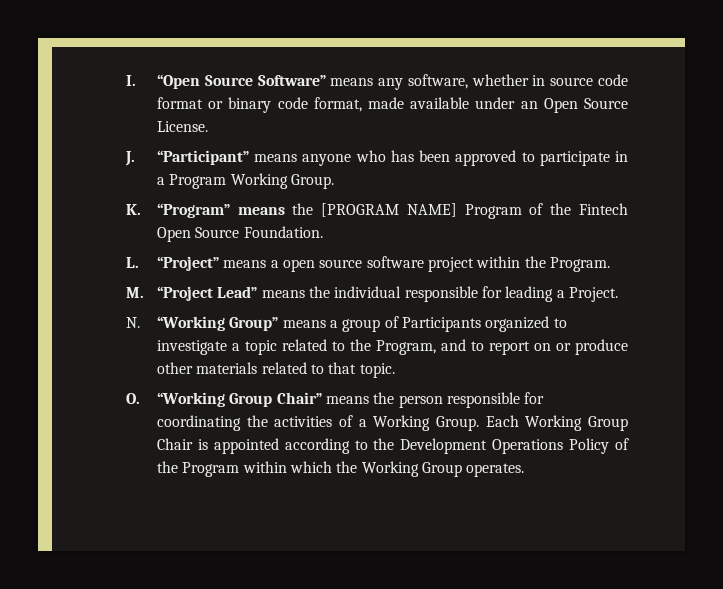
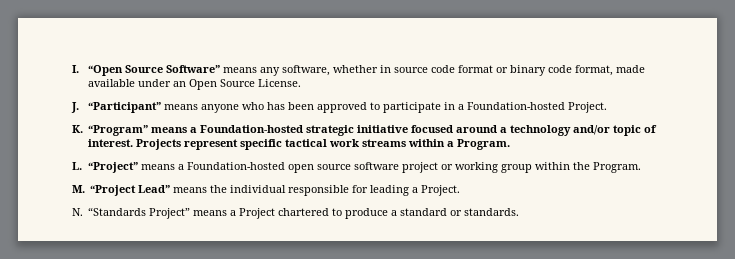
[169,173,334,189] Program Working Group. -> [466,102,607,113] Foundation-hosted Project.
[292,203,628,219] [156,226,323,242] the [PROGRAM NAME] Program of the Fintech Open Source Foundation. -> [189,125,657,136] [87,139,510,150] a Foundation-hosted strategic initiative focused around a technology and/or topic of interest. Projects represent specific tactical work streams within a Program.
(279, 264) none -> [186,162,285,170] Foundation-hosted
(474, 264) none -> [440,162,532,173] or working group
[156,316,567,332] [156,339,628,355] [156,362,395,378] [125,392,545,408] [156,415,628,431] [156,438,629,454] [156,461,525,477] “Working Group” means a group of Participants organized to investigate a topic related to the Program, and to report on or produce other materials related to that topic. // O. “Working Group Chair” means the person responsible for coordinating the activities of a Working Group. Each Working Group Chair is appointed according to the Development Operations Policy of the Program within which the Working Group operates. -> [87,207,519,219] “Standards Project” means a Project chartered to produce a standard or standards.

